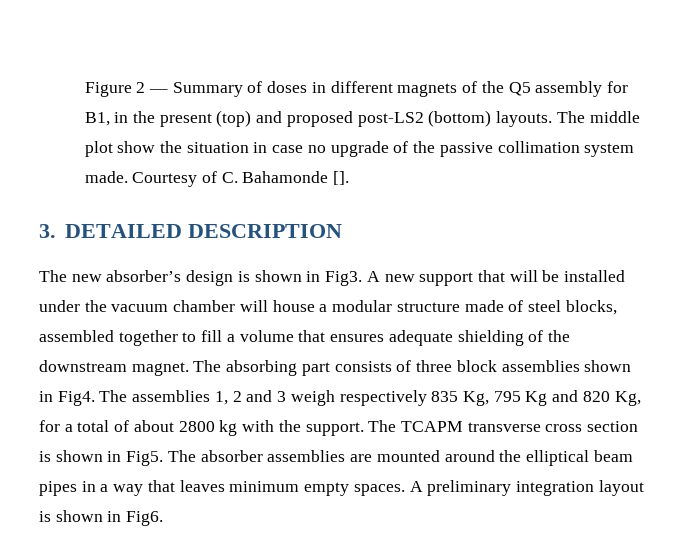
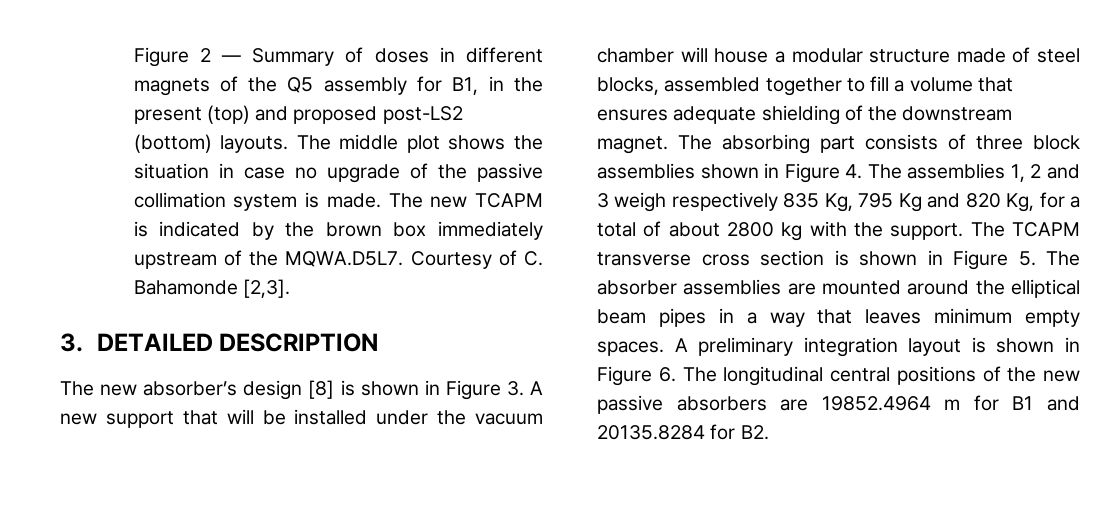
[117,141,156,153] show -> [448,135,506,150] shows
[84,171,128,183] made. -> [305,192,543,208] [133,221,543,240] [133,250,404,269] is made. The new TCAPM is indicated by the brown box immediately upstream of the MQWA.D5L7.
[333,171,350,185] []. -> [242,279,290,298] [2,3].
[237,270,363,286] is shown in Fig3. -> [308,380,524,400] [8] is shown in Figure 3.
[57,391,95,406] Fig4. -> [784,163,863,183] Figure 4.
[126,451,164,466] Fig5. -> [953,250,1036,270] Figure 5.
[126,511,164,526] Fig6. -> [597,366,1080,386] [597,395,1080,414] [597,424,769,440] Figure 6. The longitudinal central positions of the new passive absorbers are 19852.4964 m for B1 and 20135.8284 for B2.

